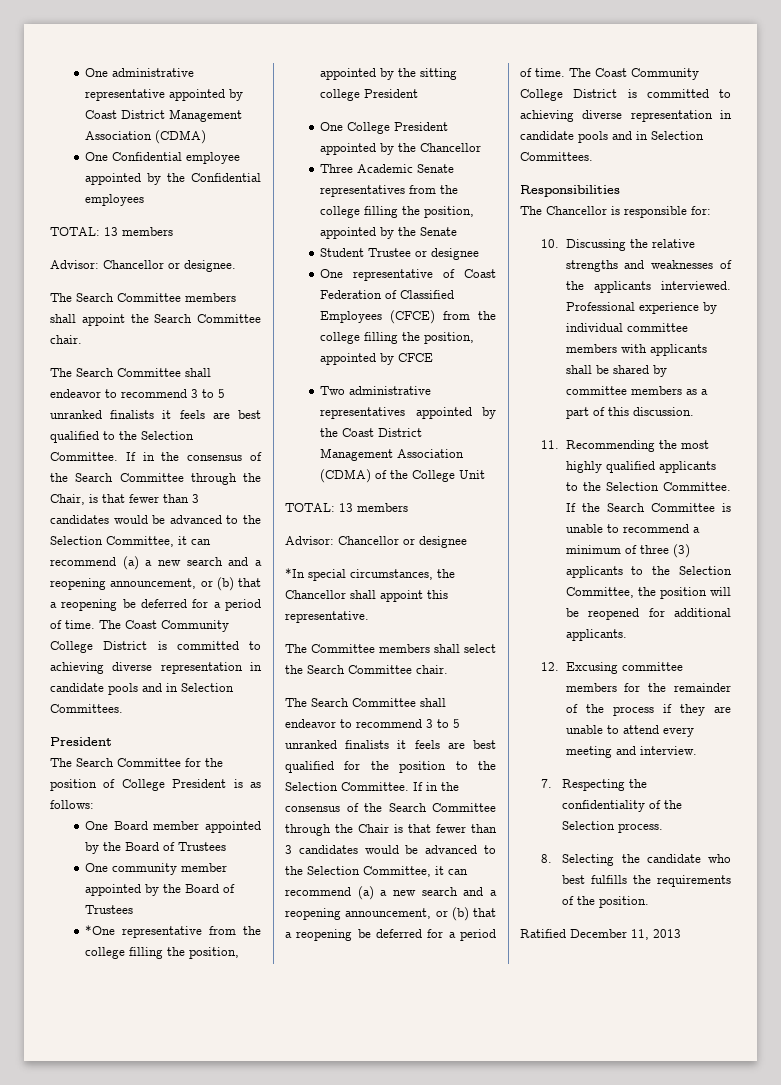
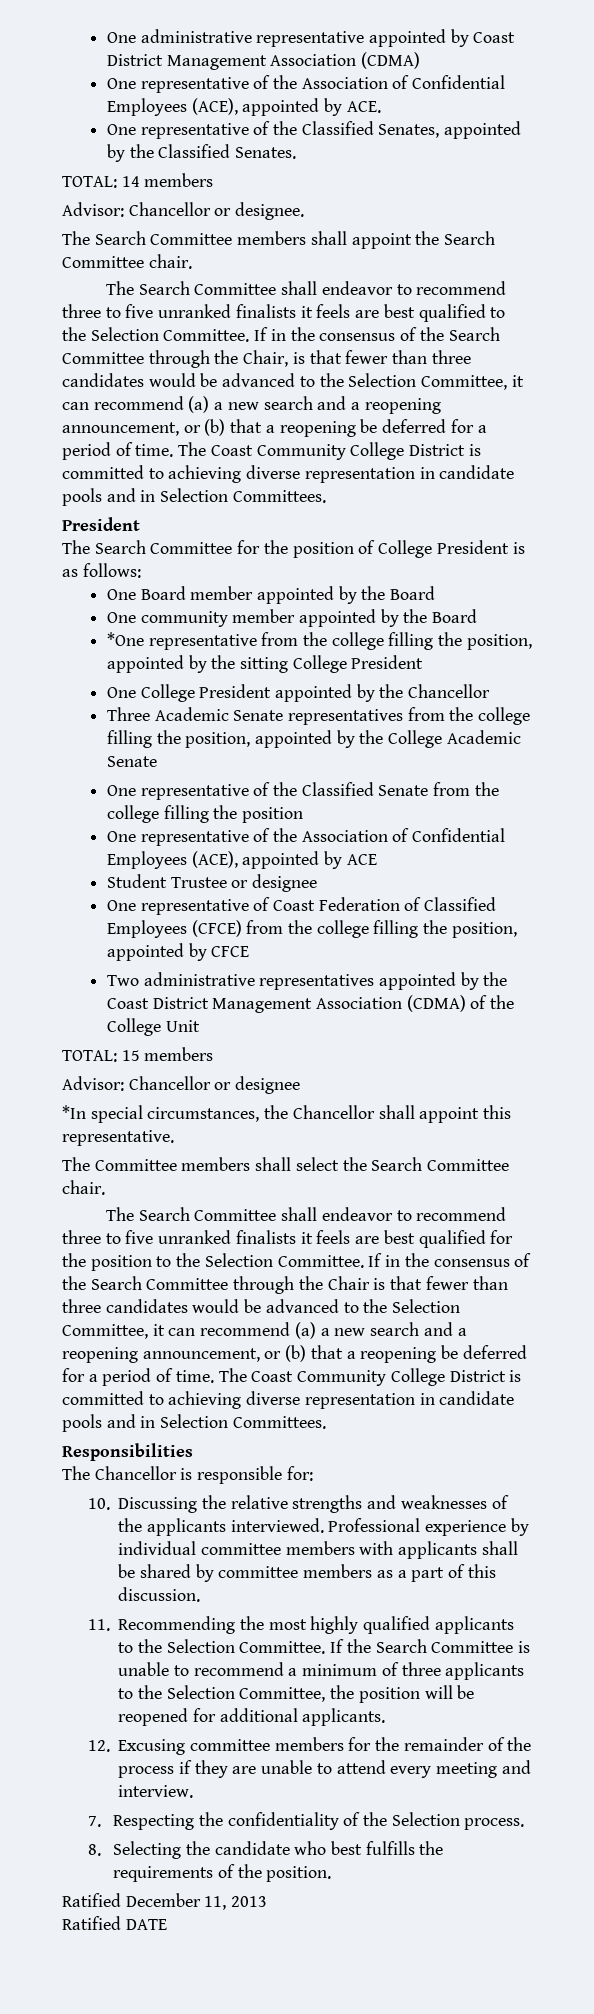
[112,152,241,164] [85,173,261,185] [85,194,145,206] [50,227,118,236] Confidential employee appointed by the Confidential employees // TOTAL: 13 -> [140,75,506,93] [106,98,381,116] [106,121,522,139] [106,144,296,162] [62,176,140,188] representative of the Association of Confidential Employees (ACE), appointed by ACE. // One representative of the Classified Senates, appointed by the Classified Senates. // TOTAL: 14
[191,389,225,398] 3 to 5 -> [62,304,154,318] three to five
[192,494,199,503] 3 -> [431,350,471,364] three
[163,842,227,851] of Trustees -> (436, 593) none
[223,884,236,893] [85,905,134,914] of Trustees -> (478, 616) none
[320,89,361,101] college -> [292,655,347,673] College
[420,227,458,236] Senate -> [388,730,521,748] [106,756,157,767] [106,782,499,800] [106,805,303,823] [106,828,506,846] [106,851,377,869] College Academic Senate // One representative of the Classified Senate from the college filling the position // One representative of the Association of Confidential Employees (ACE), appointed by ACE
[339,503,353,512] 13 -> [121,1050,140,1061] 15
[426,719,460,728] 3 to 5 -> [62,1230,154,1244] three to five
[285,845,292,854] 3 -> [62,1299,101,1313] three
[672,544,690,558] (3) -> (441, 1669) none
(681, 933) none -> [62,1916,167,1930] // Ratified DATE

